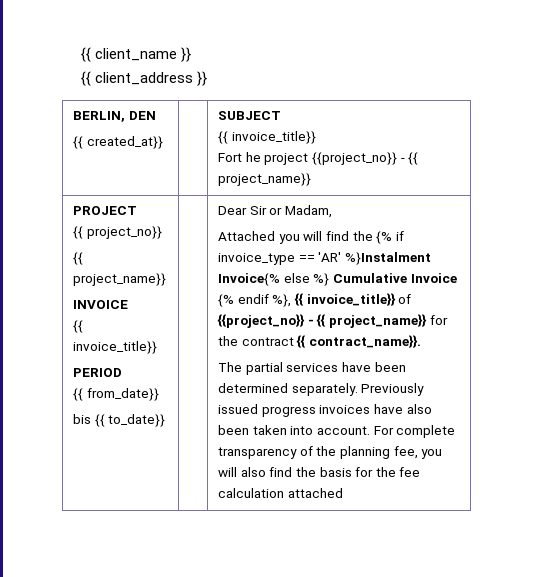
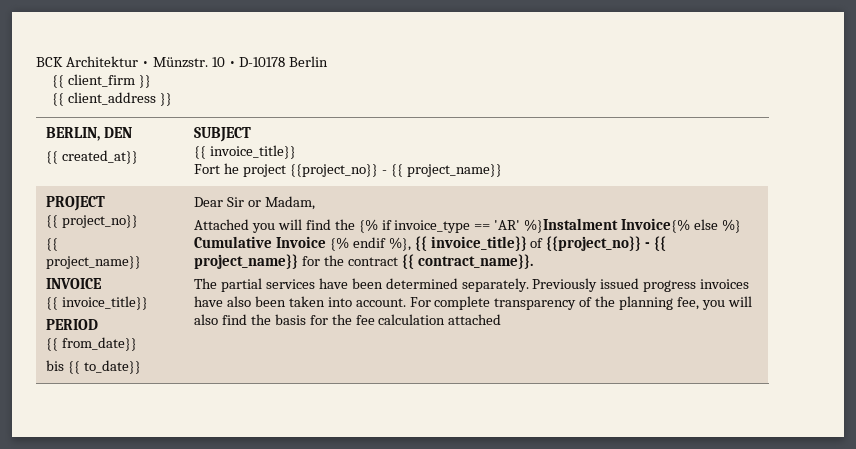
[80,47,177,62] {{ client_name -> [36,56,329,68] [52,74,135,88] BCK Architektur • Münzstr. 10 • D-10178 Berlin // {{ client_firm

